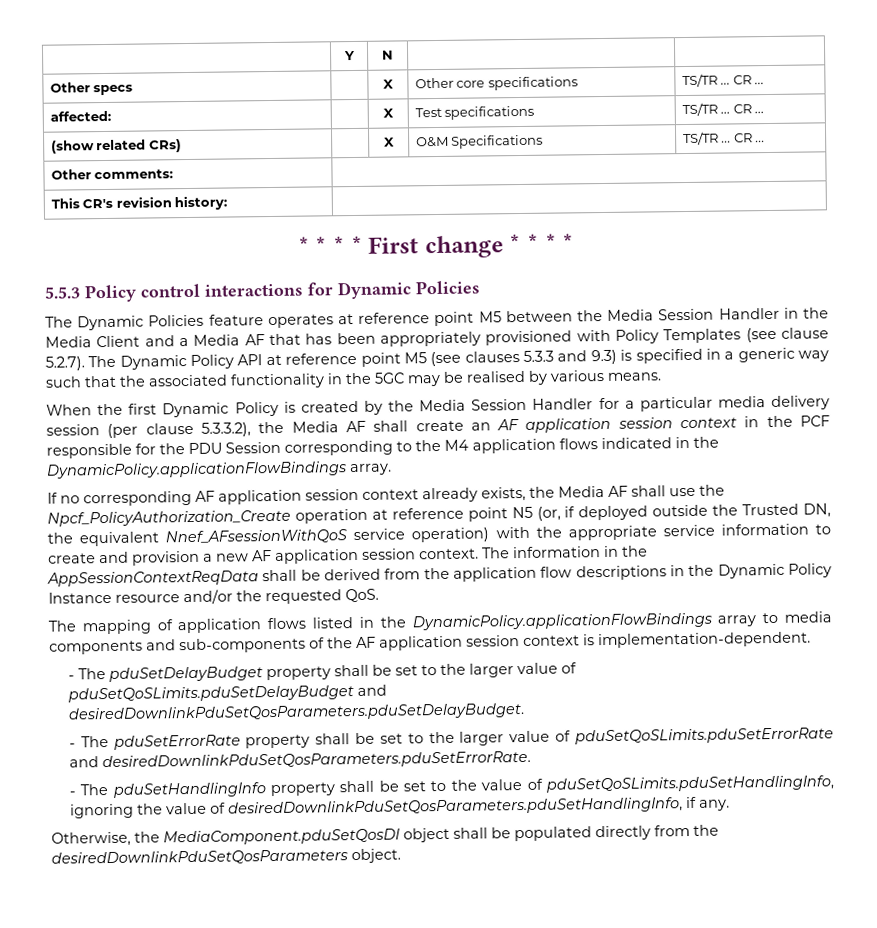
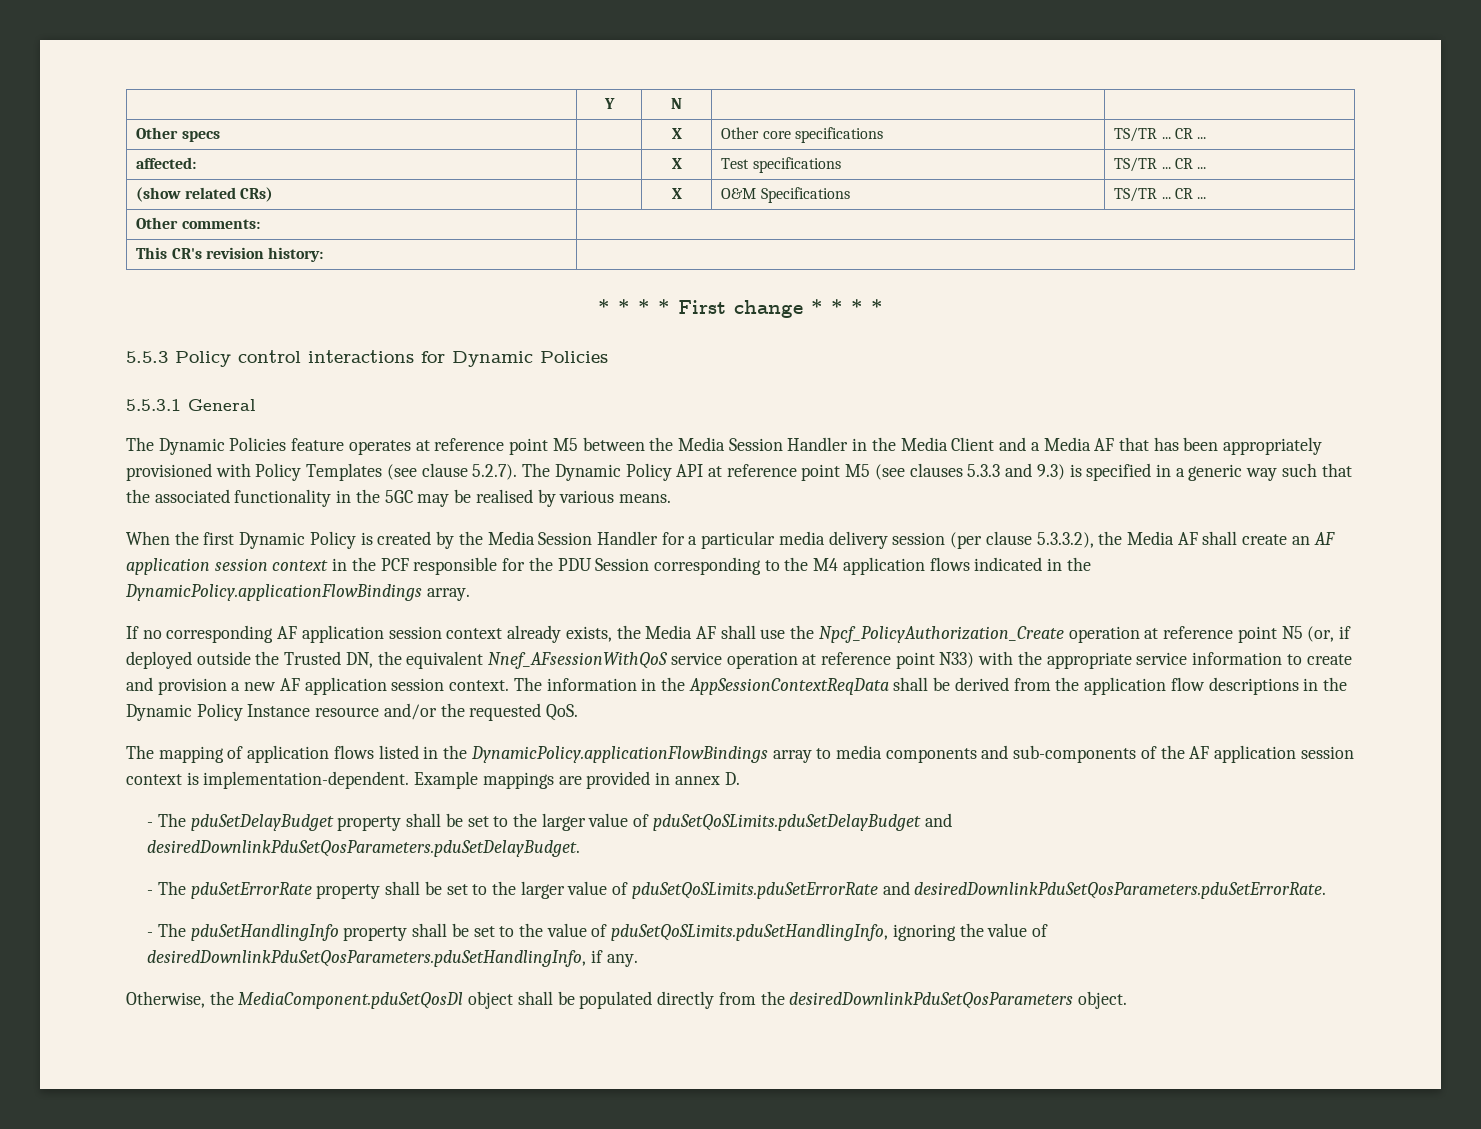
(480, 287) none -> [126,399,256,411] // 5.5.3.1 General
[411,527,490,543] operation) -> [726,652,975,669] operation at reference point N33)
(811, 640) none -> [414,771,740,789] Example mappings are provided in annex D.

